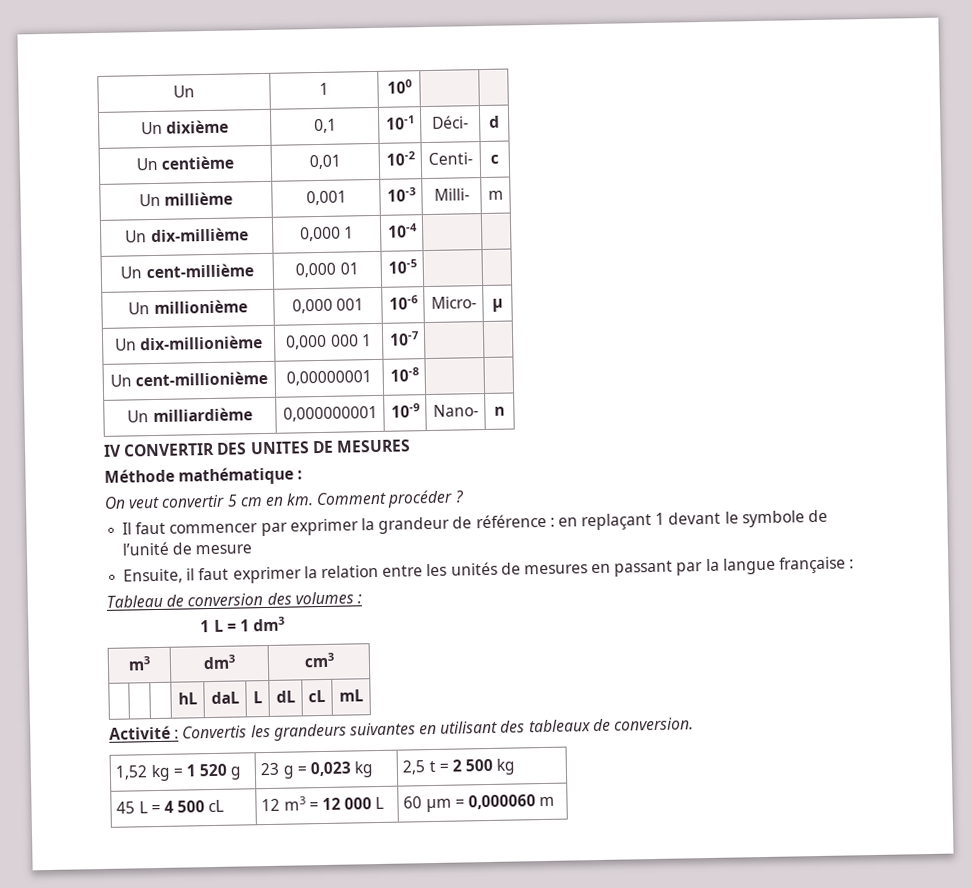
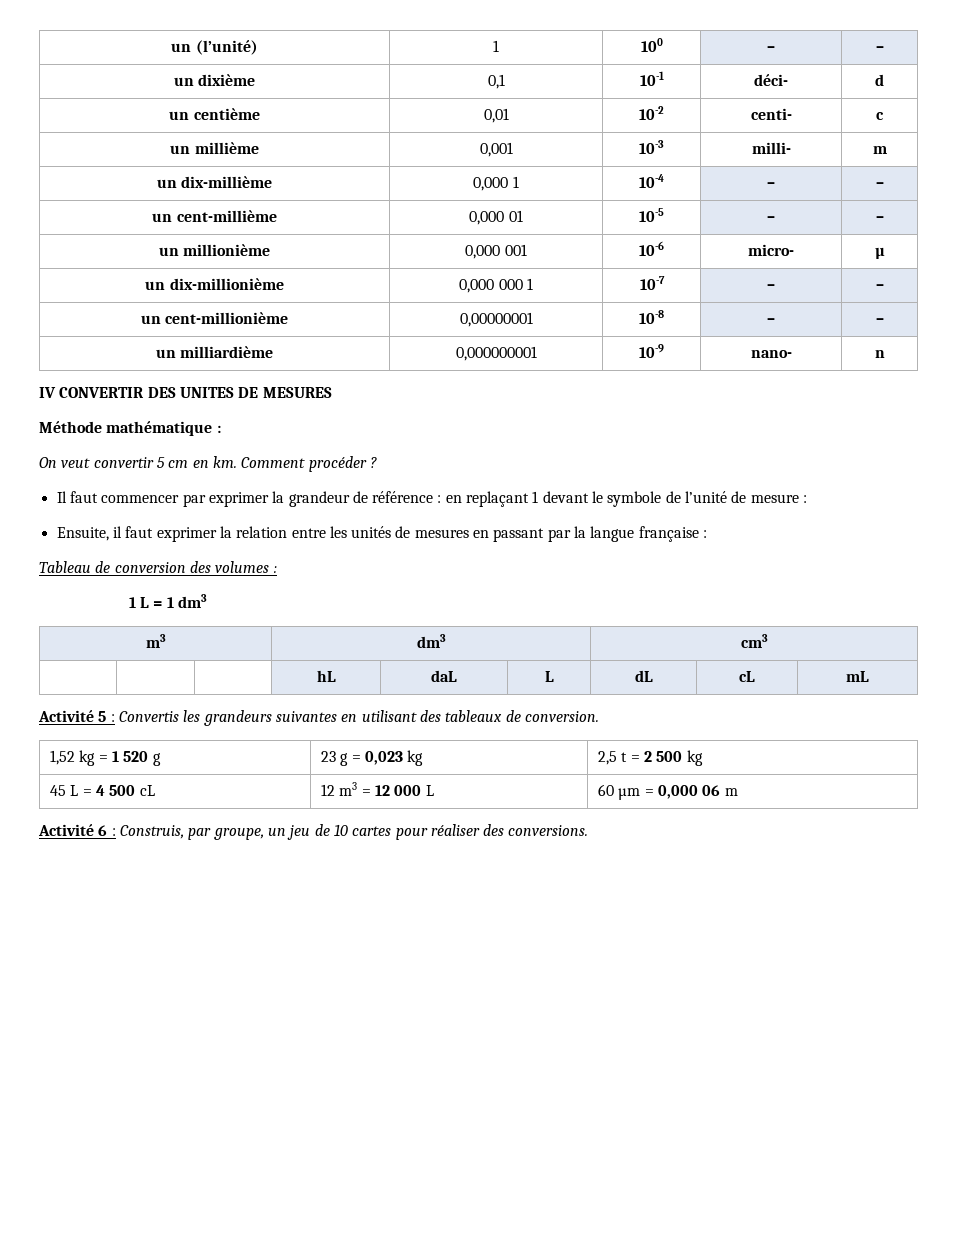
[173,85,195,98] Un -> [171,40,258,55] un (l’unité)
[140,121,163,135] | // Un -> [767,46,775,52] [875,46,884,52] [173,77,194,86] – | – // un
[432,115,469,129] Déci- -> [754,74,788,86] déci-
[135,157,158,171] Un -> [169,111,190,120] un
[428,152,473,165] Centi- -> [750,108,792,120] centi-
[138,193,161,207] Un -> [170,145,191,154] un
[433,188,470,201] [487,190,504,200] [125,230,148,243] Milli- | m // Un -> [751,142,791,154] [872,146,887,154] [156,179,177,188] milli- | m // un
[120,266,143,279] | // Un -> [767,182,775,188] [875,182,884,188] [152,213,173,222] – | – // un
[128,302,151,315] | // Un -> [767,216,775,222] [875,216,884,222] [158,247,179,256] – | – // un
[430,296,477,309] Micro- -> [748,244,794,256] micro-
[114,338,137,351] Un -> [145,281,166,290] un
[109,374,132,387] | // Un -> [767,284,775,290] [875,284,884,290] [140,315,161,324] – | – // un
[127,410,150,423] | // Un -> [767,318,775,324] [875,318,884,324] [155,349,176,358] – | – // un
[432,404,479,417] Nano- -> [750,350,792,358] nano-
(253, 549) none -> [803,495,808,503] :
(171, 732) none -> [98,711,107,722] 5
[468,794,556,810] 0,000060 m -> [657,785,738,799] [38,824,589,840] 0,000 06 m // Activité 6 : Construis, par groupe, un jeu de 10 cartes pour réaliser des conversions.

